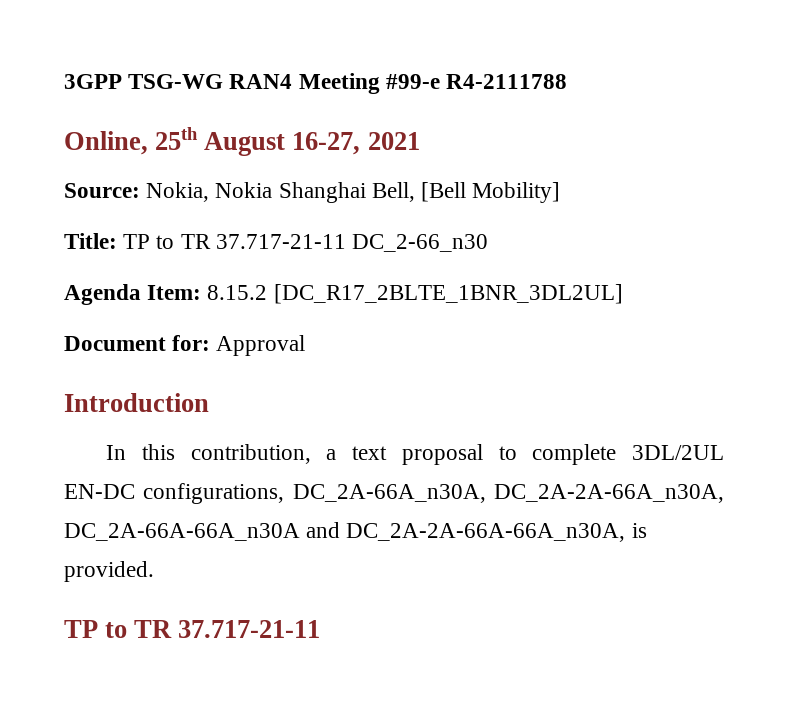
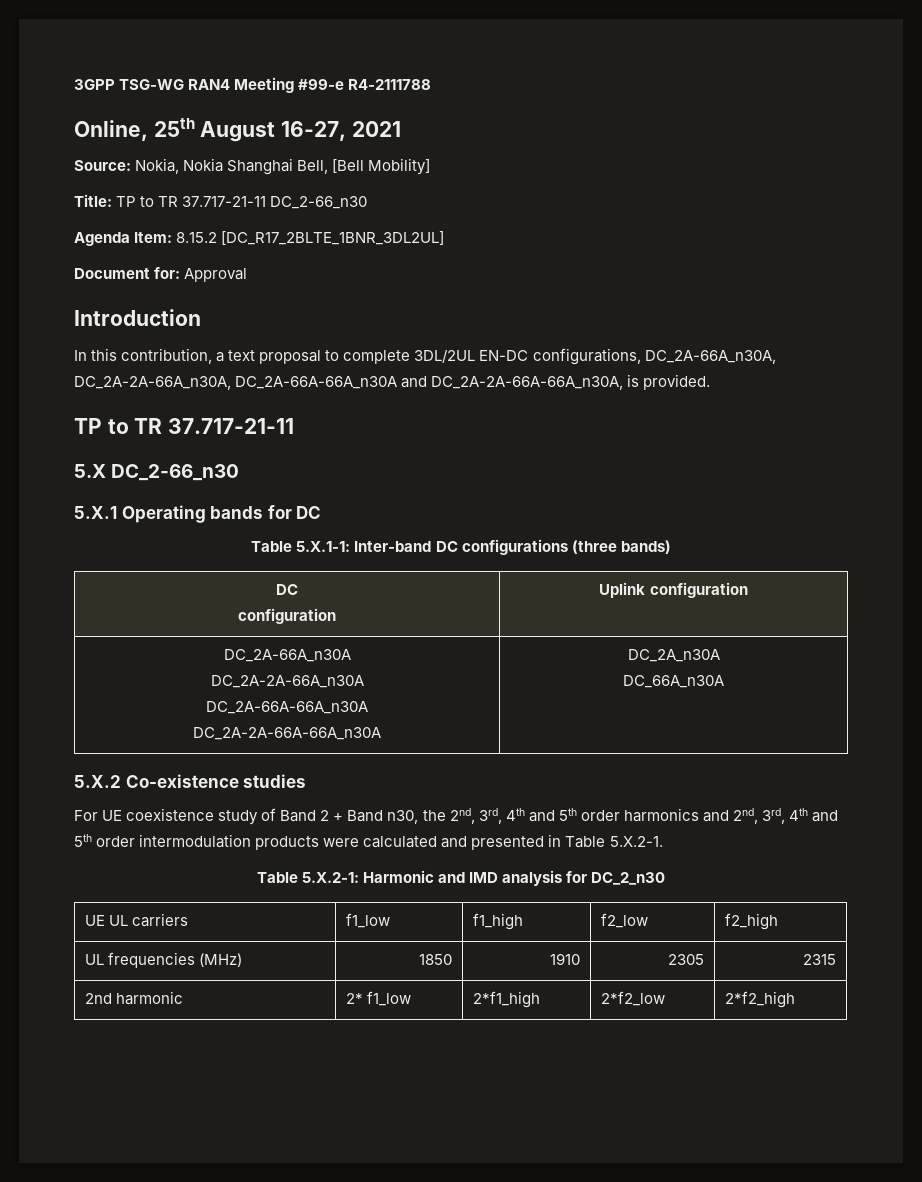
(321, 629) none -> [74,464,240,481] [74,505,322,523] [251,539,671,555] [276,584,298,595] [238,608,336,624] [599,582,748,598] [223,649,351,662] [210,675,364,688] [206,701,368,714] [193,727,381,740] [627,649,720,662] [623,675,724,688] [74,774,307,788] [74,808,839,825] [74,834,663,850] [256,870,666,886] [84,913,188,927] [345,913,390,928] [472,913,523,930] [600,913,648,928] [724,913,778,930] [84,952,242,968] [419,954,453,965] [550,953,581,965] [668,954,705,965] [803,954,837,965] [84,991,183,1005] [345,991,411,1006] [472,991,540,1008] [600,991,665,1006] [724,991,795,1008] // 5.X DC_2-66_n30 // 5.X.1 Operating bands for DC // Table 5.X.1-1: Inter-band DC configurations (three bands) // DC // configuration | Uplink configuration // DC_2A-66A_n30A // DC_2A-2A-66A_n30A // DC_2A-66A-66A_n30A // DC_2A-2A-66A-66A_n30A | DC_2A_n30A // DC_66A_n30A // 5.X.2 Co-existence studies // For UE coexistence study of Band 2 + Band n30, the 2nd, 3rd, 4th and 5th order harmonics and 2nd, 3rd, 4th and 5th order intermodulation products were calculated and presented in Table 5.X.2-1. // Table 5.X.2-1: Harmonic and IMD analysis for DC_2_n30 // UE UL carriers | f1_low | f1_high | f2_low | f2_high // UL frequencies (MHz) | 1850 | 1910 | 2305 | 2315 // 2nd harmonic | 2* f1_low | 2*f1_high | 2*f2_low | 2*f2_high

